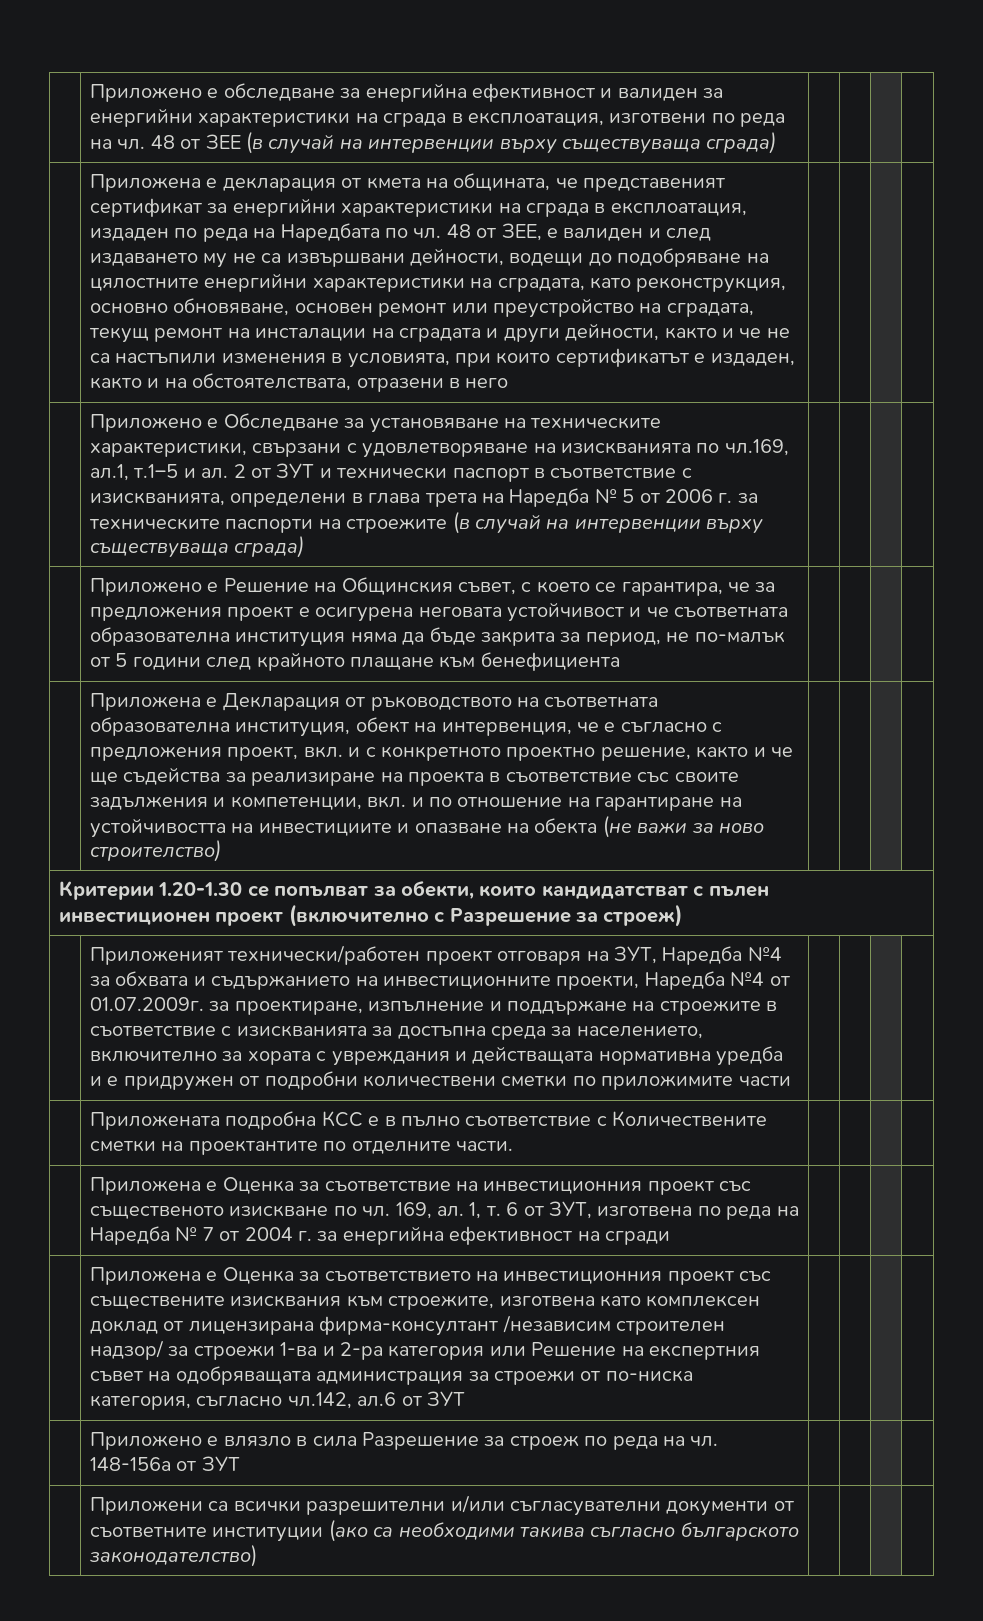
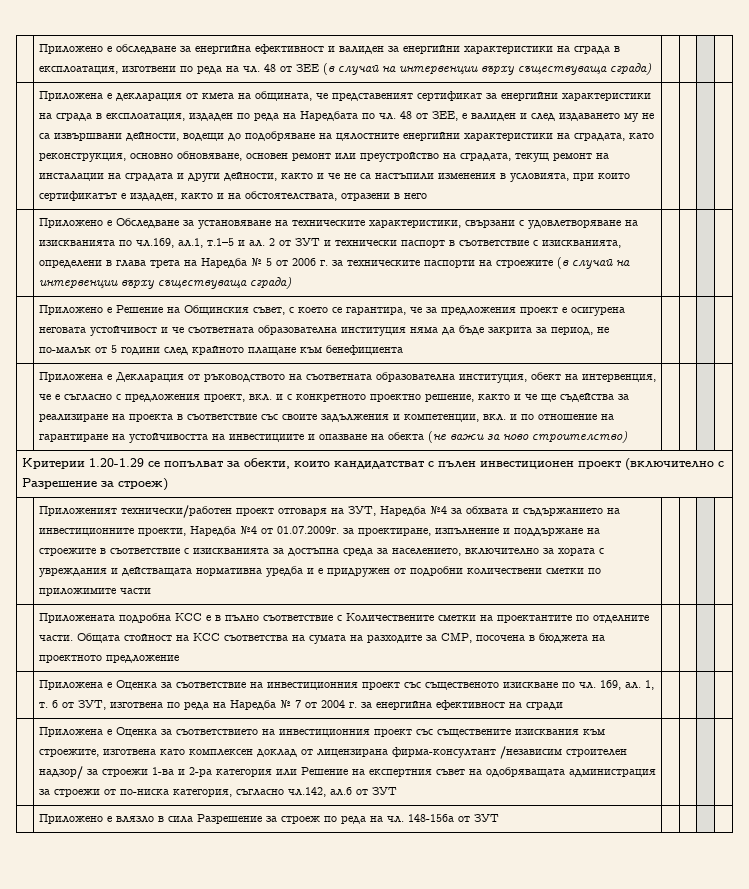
[158,882,243,896] 1.20-1.30 -> [88,458,144,467] 1.20-1.29
(514, 1146) none -> [76,632,605,644] [38,655,179,663] Общата стойност на КСС съответства на сумата на разходите за СМР, посочена в бюджета на проектното предложение
[90,1495,794,1516] [90,1519,799,1542] [89,1544,258,1567] // | Приложени са всички разрешителни и/или съгласувателни документи от съответните институции (ако са необходими такива съгласно българското законодателство) | | | | -> (499, 818) none

